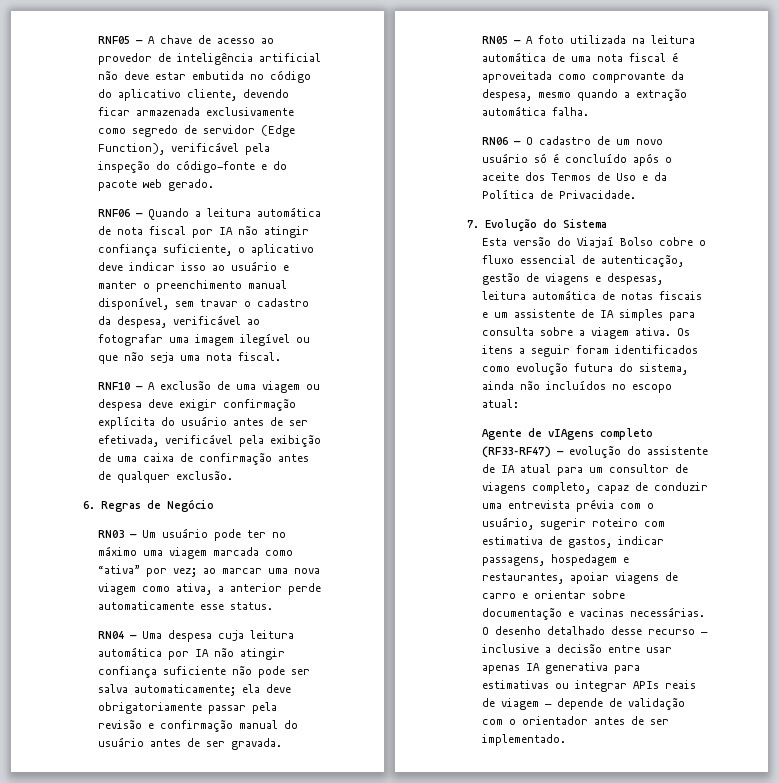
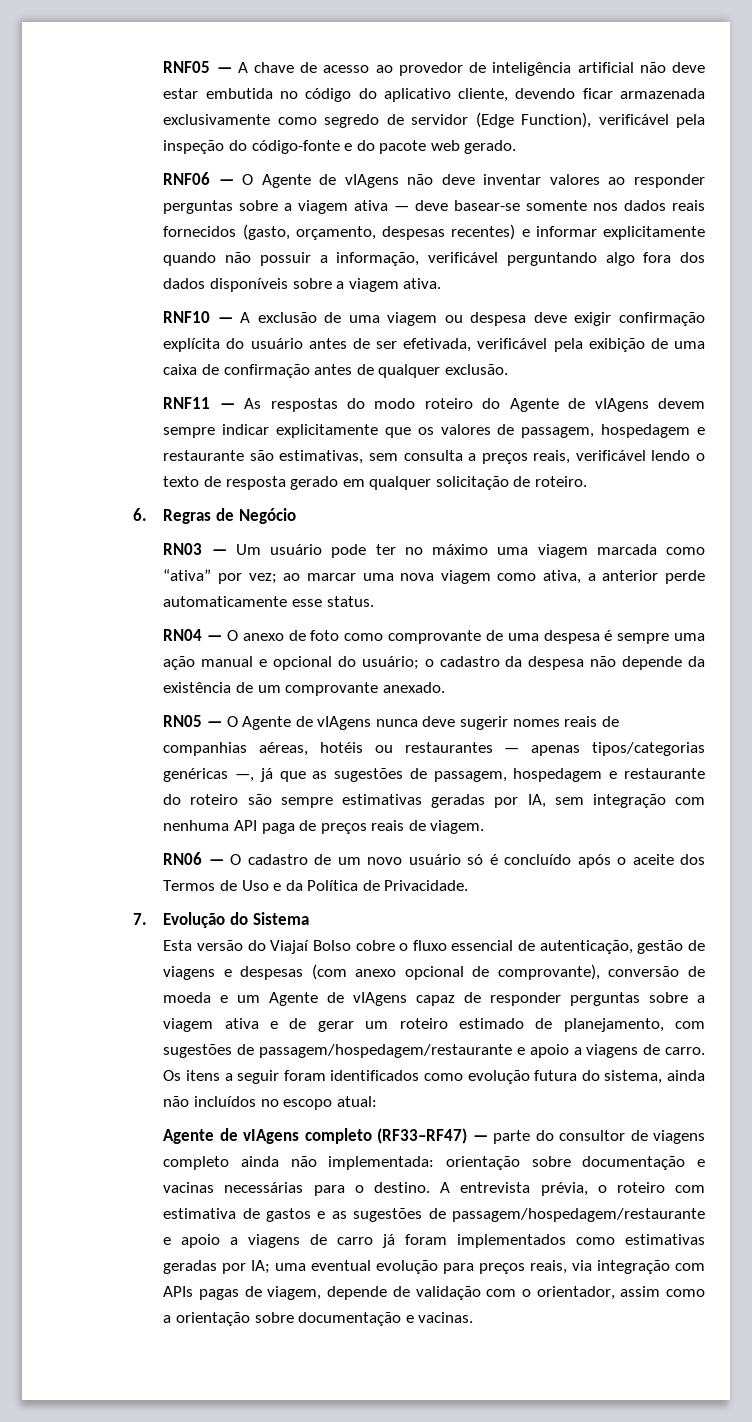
[147,207,321,220] [97,226,309,238] [97,244,314,256] [97,261,289,271] [97,280,287,292] [97,297,309,310] [97,315,260,328] [97,333,310,346] [97,352,281,364] Quando a leitura automática de nota fiscal por IA não atingir confiança suficiente, o aplicativo deve indicar isso ao usuário e manter o preenchimento manual disponível, sem travar o cadastro da despesa, verificável ao fotografar uma imagem ilegível ou que não seja uma nota fiscal. -> [242,174,705,188] [163,200,706,214] [163,224,705,240] [163,252,705,266] [163,278,442,292] O Agente de vIAgens não deve inventar valores ao responder perguntas sobre a viagem ativa — deve basear-se somente nos dados reais fornecidos (gasto, orçamento, despesas recentes) e informar explicitamente quando não possuir a informação, verificável perguntando algo fora dos dados disponíveis sobre a viagem ativa.
(233, 475) none -> [163,397,705,412] [163,424,705,438] [163,450,705,464] [163,476,588,490] // RNF11 — As respostas do modo roteiro do Agente de vIAgens devem sempre indicar explicitamente que os valores de passagem, hospedagem e restaurante são estimativas, sem consulta a preços reais, verificável lendo o texto de resposta gerado em qualquer solicitação de roteiro.
[141,630,294,642] [97,647,285,660] [97,666,310,678] [97,684,291,696] [97,702,277,714] [97,720,298,732] [97,737,282,750] [481,35,695,44] [481,52,678,62] [481,71,684,83] [481,89,687,101] [481,106,589,116] Uma despesa cuja leitura automática por IA não atingir confiança suficiente não pode ser salva automaticamente; ela deve obrigatoriamente passar pela revisão e confirmação manual do usuário antes de ser gravada. // RN05 — A foto utilizada na leitura automática de uma nota fiscal é aproveitada como comprovante da despesa, mesmo quando a extração automática falha. -> [226,630,705,644] [163,656,705,670] [163,682,445,696] [163,715,619,730] [163,742,705,756] [163,768,706,782] [163,794,705,808] [163,820,485,834] O anexo de foto como comprovante de uma despesa é sempre uma ação manual e opcional do usuário; o cadastro da despesa não depende da existência de um comprovante anexado. // RN05 — O Agente de vIAgens nunca deve sugerir nomes reais de companhias aéreas, hotéis ou restaurantes — apenas tipos/categorias genéricas —, já que as sugestões de passagem, hospedagem e restaurante do roteiro são sempre estimativas geradas por IA, sem integração com nenhuma API paga de preços reais de viagem.
[606,273,663,285] [481,290,702,300] [481,309,695,321] [481,327,671,339] despesas, leitura automática de notas fiscais e um assistente de IA simples para consulta sobre a viagem ativa. -> [240,964,705,980] [163,992,705,1006] [163,1018,705,1032] [163,1044,705,1058] despesas (com anexo opcional de comprovante), conversão de moeda e um Agente de vIAgens capaz de responder perguntas sobre a viagem ativa e de gerar um roteiro estimado de planejamento, com sugestões de passagem/hospedagem/restaurante e apoio a viagens de carro.
[568,446,708,458] [481,464,688,476] [481,482,708,494] [481,499,654,512] [481,517,665,530] [481,536,664,548] [481,554,629,566] [481,572,678,584] [481,590,625,599] [481,607,705,620] [481,626,708,635] [481,644,672,653] [481,662,640,674] [481,680,696,692] [481,698,552,710] evolução do assistente de IA atual para um consultor de viagens completo, capaz de conduzir uma entrevista prévia com o usuário, sugerir roteiro com estimativa de gastos, indicar passagens, hospedagem e restaurantes, apoiar viagens de carro e orientar sobre documentação e vacinas necessárias. O desenho detalhado desse recurso — inclusive a decisão entre usar apenas IA generativa para estimativas ou integrar APIs reais de viagem — -> [493,1130,705,1144] [163,1156,705,1170] [163,1182,705,1196] [163,1208,705,1222] [163,1234,705,1248] [163,1260,706,1274] [163,1286,322,1300] parte do consultor de viagens completo ainda não implementada: orientação sobre documentação e vacinas necessárias para o destino. A entrevista prévia, o roteiro com estimativa de gastos e as sugestões de passagem/hospedagem/restaurante e apoio a viagens de carro já foram implementados como estimativas geradas por IA; uma eventual evolução para preços reais, via integração com APIs pagas de viagem,
[521,716,669,725] [481,734,566,746] orientador antes de ser implementado. -> [536,1286,705,1300] [163,1312,474,1326] orientador, assim como a orientação sobre documentação e vacinas.

